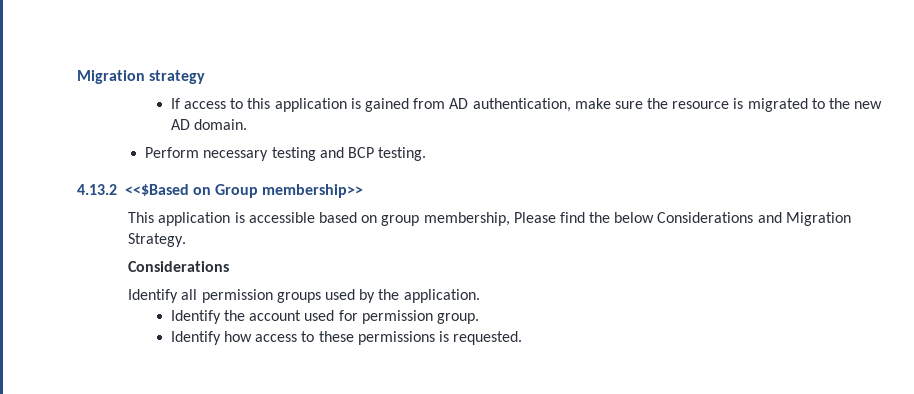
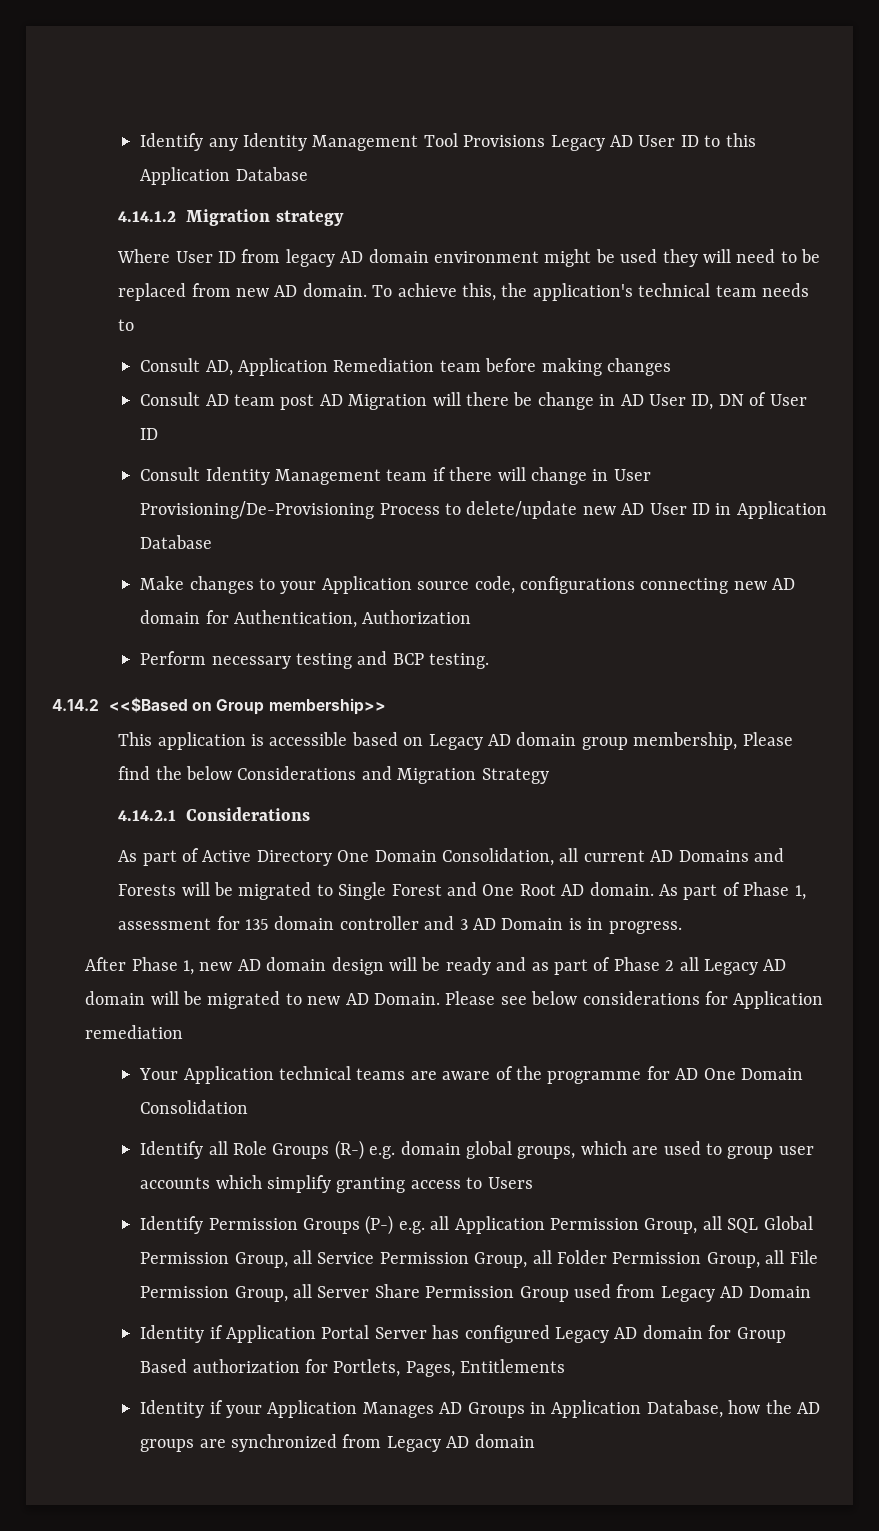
[77,70,206,84] [170,98,883,112] [170,119,248,130] Migration strategy // If access to this application is gained from AD authentication, make sure the resource is migrated to the new AD domain. -> [140,133,756,151] [140,167,308,185] [118,209,344,226] [117,249,821,267] [118,283,810,301] [118,319,135,331] [140,358,672,376] [140,392,807,410] [140,428,159,440] [140,467,651,485] [140,501,827,519] [140,535,213,549] [140,576,796,594] [140,610,472,628] Identify any Identity Management Tool Provisions Legacy AD User ID to this Application Database // 4.14.1.2 Migration strategy // Where User ID from legacy AD domain environment might be used they will need to be replaced from new AD domain. To achieve this, the application's technical team needs to // Consult AD, Application Remediation team before making changes // Consult AD team post AD Migration will there be change in AD User ID, DN of User ID // Consult Identity Management team if there will change in User Provisioning/De-Provisioning Process to delete/update new AD User ID in Application Database // Make changes to your Application source code, configurations connecting new AD domain for Authentication, Authorization
[77,184,117,195] 4.13.2 -> [52,699,99,711] 4.14.2
(378, 219) none -> [428,732,577,750] Legacy AD domain
[128,233,187,247] Strategy. // -> [481,768,549,784] [118,810,177,821] Strategy // 4.14.2.1
[128,289,480,303] [170,310,479,324] [170,331,523,345] Identify all permission groups used by the application. // Identify the account used for permission group. // Identify how access to these permissions is requested. -> [118,848,785,866] [118,882,806,900] [118,916,682,934] [85,957,787,975] [85,991,824,1009] [85,1025,184,1039] [139,1066,804,1084] [140,1100,249,1114] [140,1140,814,1160] [140,1175,533,1193] [140,1215,813,1235] [140,1250,818,1268] [140,1284,811,1302] [140,1325,786,1343] [140,1359,566,1377] [140,1400,821,1418] [140,1434,535,1452] As part of Active Directory One Domain Consolidation, all current AD Domains and Forests will be migrated to Single Forest and One Root AD domain. As part of Phase 1, assessment for 135 domain controller and 3 AD Domain is in progress. // After Phase 1, new AD domain design will be ready and as part of Phase 2 all Legacy AD domain will be migrated to new AD Domain. Please see below considerations for Application remediation // Your Application technical teams are aware of the programme for AD One Domain Consolidation // Identify all Role Groups (R-) e.g. domain global groups, which are used to group user accounts which simplify granting access to Users // Identify Permission Groups (P-) e.g. all Application Permission Group, all SQL Global Permission Group, all Service Permission Group, all Folder Permission Group, all File Permission Group, all Server Share Permission Group used from Legacy AD Domain // Identity if Application Portal Server has configured Legacy AD domain for Group Based authorization for Portlets, Pages, Entitlements // Identity if your Application Manages AD Groups in Application Database, how the AD groups are synchronized from Legacy AD domain

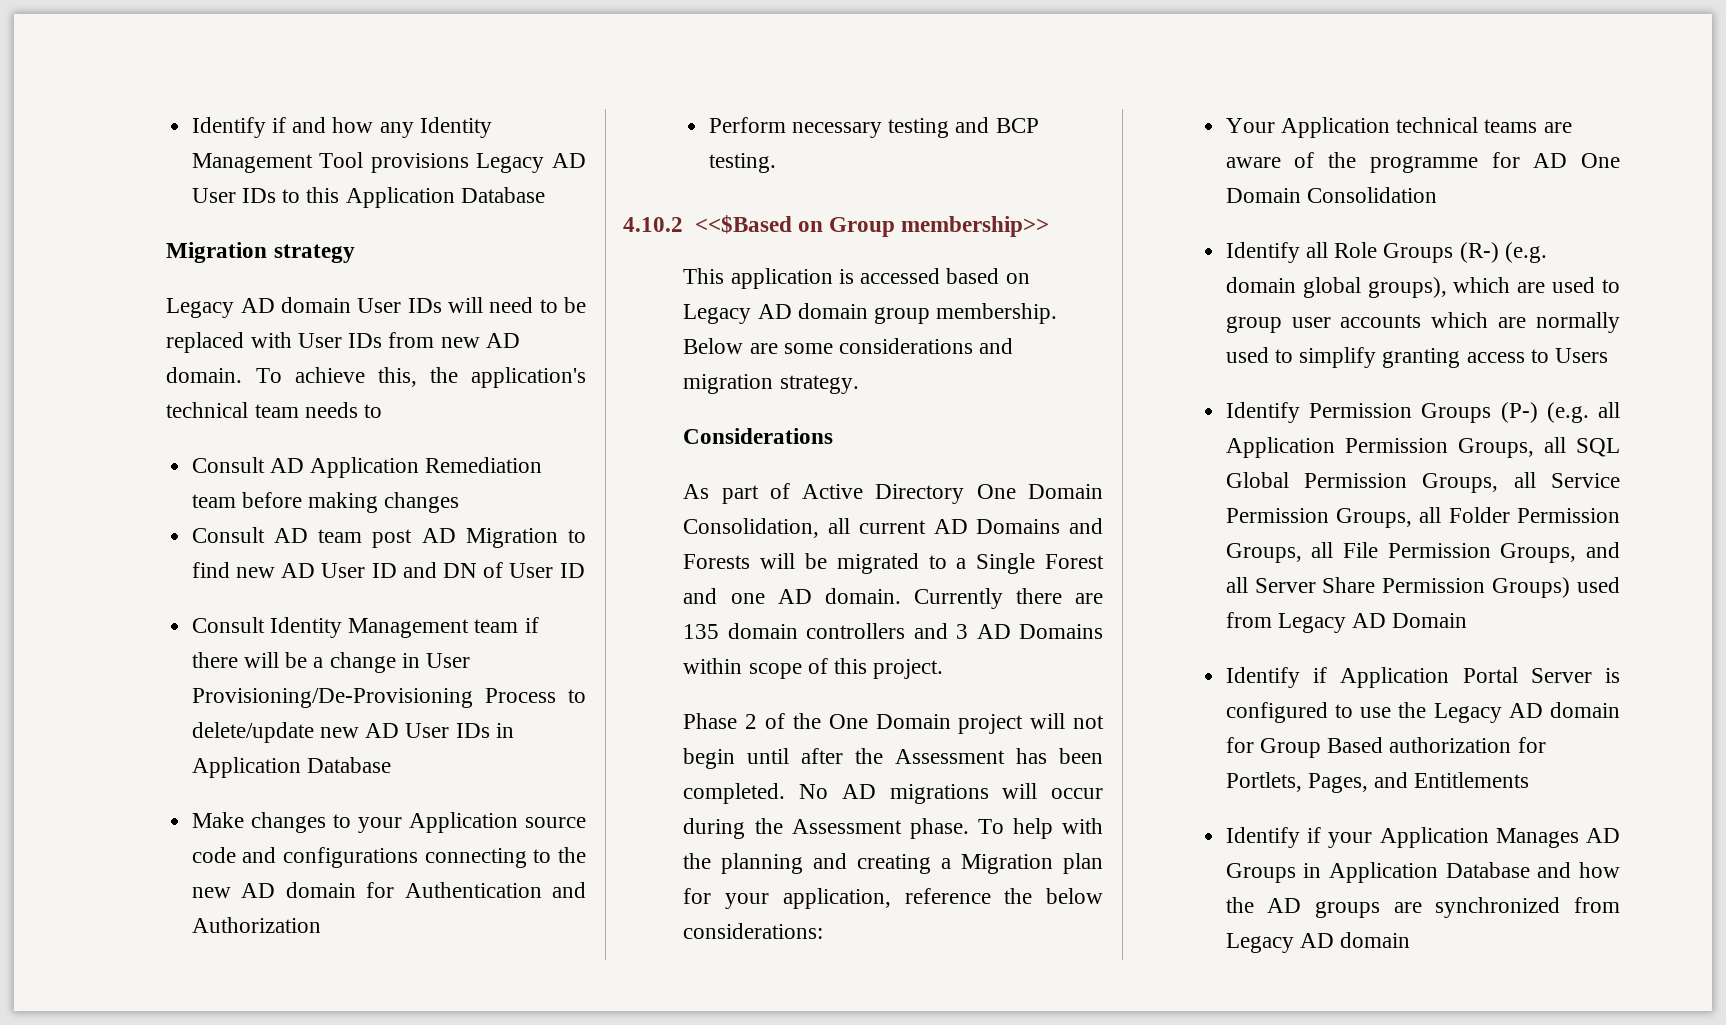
[140,133,204,151] Identify -> [191,117,374,138] Identify if and how
[463,135,546,147] Provisions -> [370,153,469,173] provisions
[680,135,699,147] ID -> [241,188,276,203] IDs
[118,211,177,222] 4.14.1.2 -> (545, 195) none
[117,249,698,267] Where User ID from legacy AD domain environment might be used they -> [166,297,442,318] Legacy AD domain User IDs
(187, 292) none -> [250,332,383,348] with User IDs
[205,360,233,376] AD, -> [269,458,304,473] AD
[432,392,714,410] will there be change in AD User ID, -> [568,529,586,543] [191,562,437,578] to find new AD User ID and
(526, 474) none -> [285,652,324,668] be a
[692,503,711,515] ID -> [455,723,490,738] IDs
[474,576,729,594] code, configurations connecting -> [191,847,586,868] code and configurations connecting to the
[234,610,358,628] Authentication, -> [404,882,586,898] Authentication and
[52,699,99,711] 4.14.2 -> [623,217,683,232] 4.10.2
[269,732,348,746] accessible -> [860,268,941,284] accessed
[633,732,793,750] [118,766,549,784] [118,810,177,821] membership, Please find the below Considerations and Migration Strategy // 4.14.2.1 -> [936,303,1058,324] [683,338,1014,354] [683,374,859,394] membership. Below are some considerations and migration strategy. //
(333, 890) none -> [956,558,967,569] a
[482,882,806,900] [118,916,240,930] One Root AD domain. As part of Phase 1, assessment for -> [730,588,1103,609] one AD domain. Currently there are
[339,916,419,930] controller -> [806,623,906,639] controllers
[501,918,682,934] [85,957,787,975] [85,991,824,1009] [85,1025,184,1039] Domain is in progress. // After Phase 1, new AD domain design will be ready and as part of Phase 2 all Legacy AD domain will be migrated to new AD Domain. Please see below considerations for Application remediation -> [1018,624,1103,639] [683,658,944,679] [683,713,1104,734] [683,748,1103,769] [683,783,1103,804] [683,818,1103,839] [683,853,1103,874] [683,888,1103,909] [683,923,824,939] Domains within scope of this project. // Phase 2 of the One Domain project will not begin until after the Assessment has been completed. No AD migrations will occur during the Assessment phase. To help with the planning and creating a Migration plan for your application, reference the below considerations:
[369,1146,396,1159] e.g. -> [1504,242,1547,263] (e.g.
[517,1146,576,1159] groups, -> [1367,277,1447,298] groups),
(262, 1182) none -> [1498,312,1620,333] [1225,347,1293,363] are normally used to
[398,1221,425,1234] e.g. -> [1546,402,1589,423] (e.g.
[644,1218,698,1234] Group, -> [1457,438,1534,458] Groups,
[234,1252,288,1268] Group, -> [1422,473,1499,493] Groups,
[474,1252,528,1268] Group, -> [1336,508,1413,528] Groups,
[706,1252,760,1268] Group, -> [1225,543,1302,563] Groups,
[234,1286,288,1302] Group, -> [1500,542,1620,563] Groups, and
[519,1286,569,1302] Group -> [1492,577,1571,598] Groups)
[140,1325,205,1343] Identity -> [1225,667,1300,688] Identify
[432,1325,550,1343] has configured -> [1605,668,1620,683] [1225,702,1427,723] is configured to use the
(455, 1369) none -> [1374,772,1409,788] and
[140,1400,205,1418] Identity -> [1225,827,1300,848] Identify
[646,1400,723,1418] Database, -> [1445,862,1572,878] Database and

